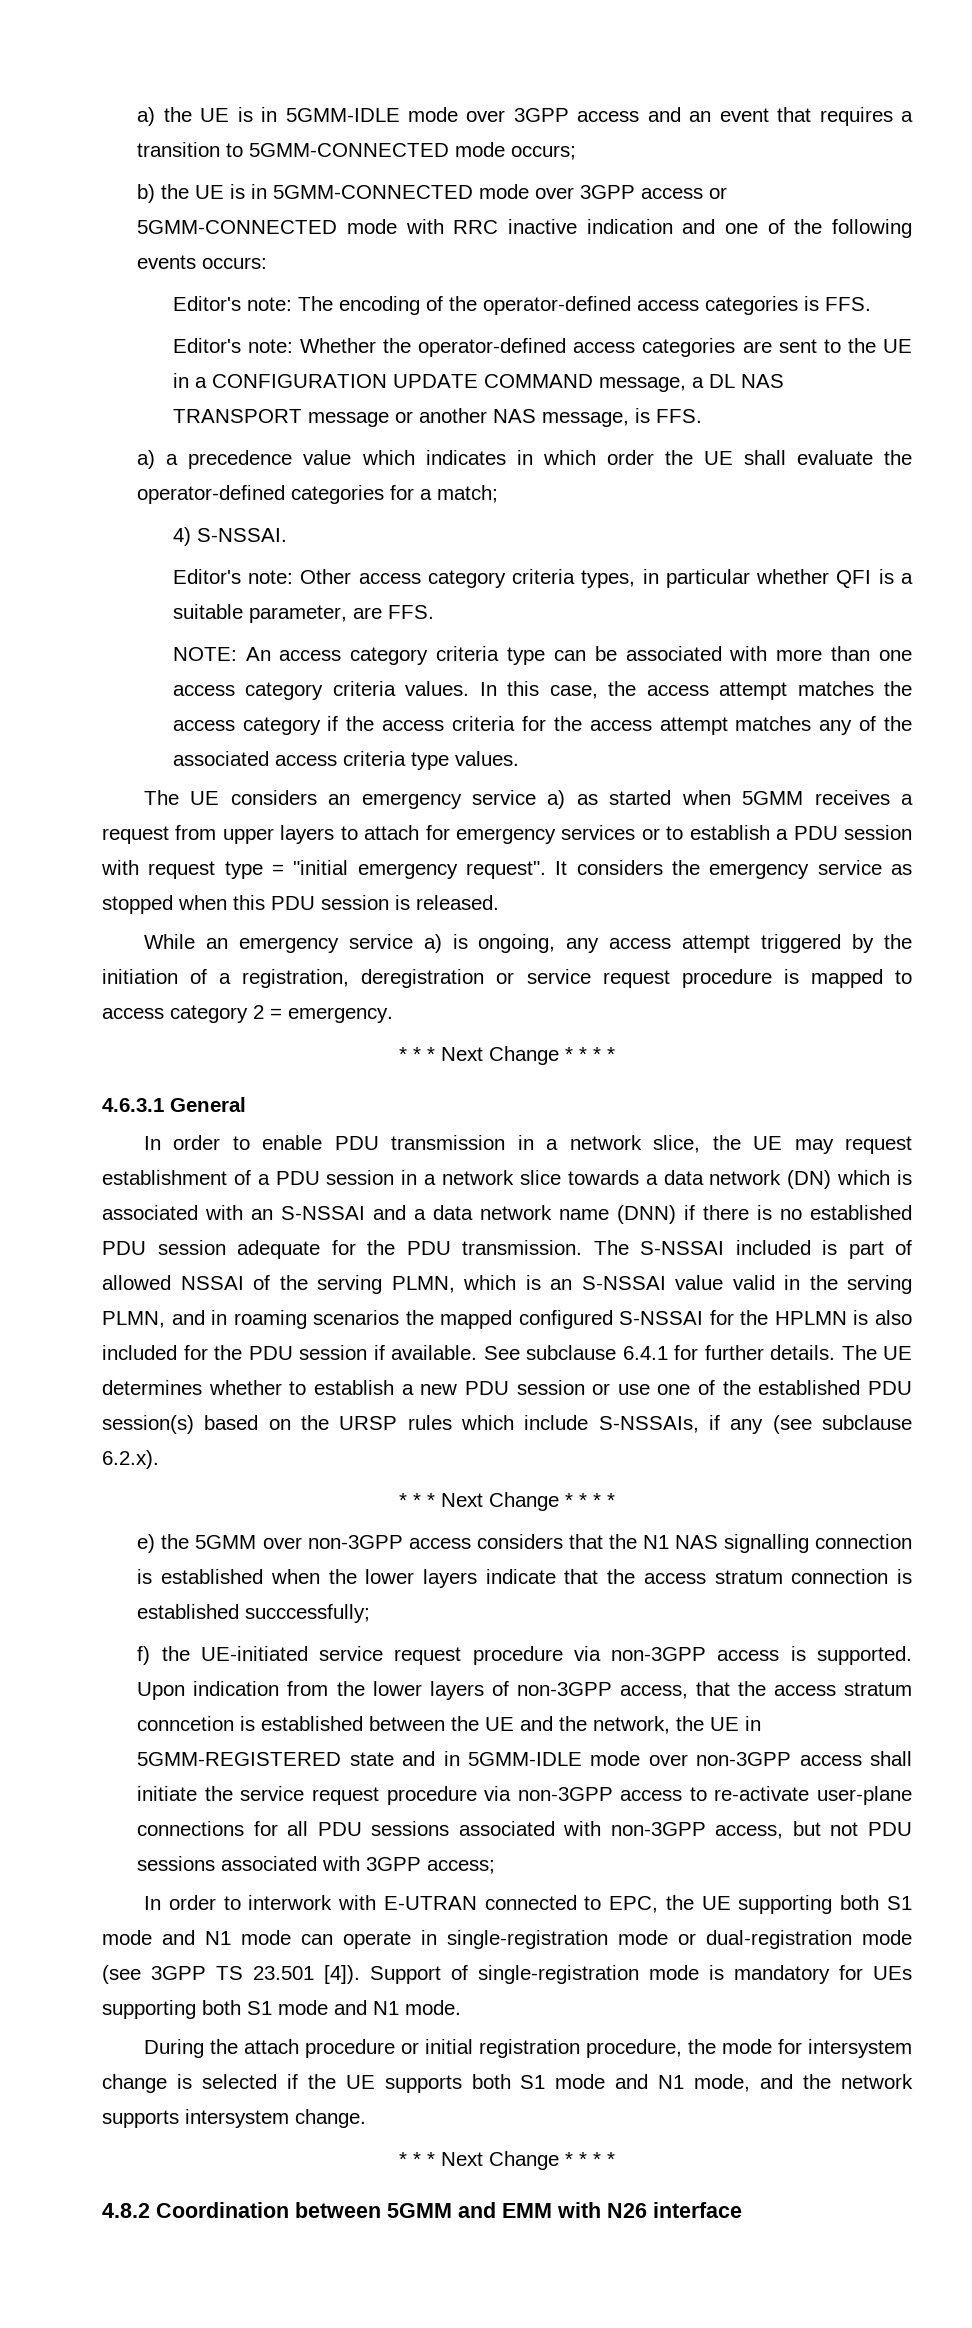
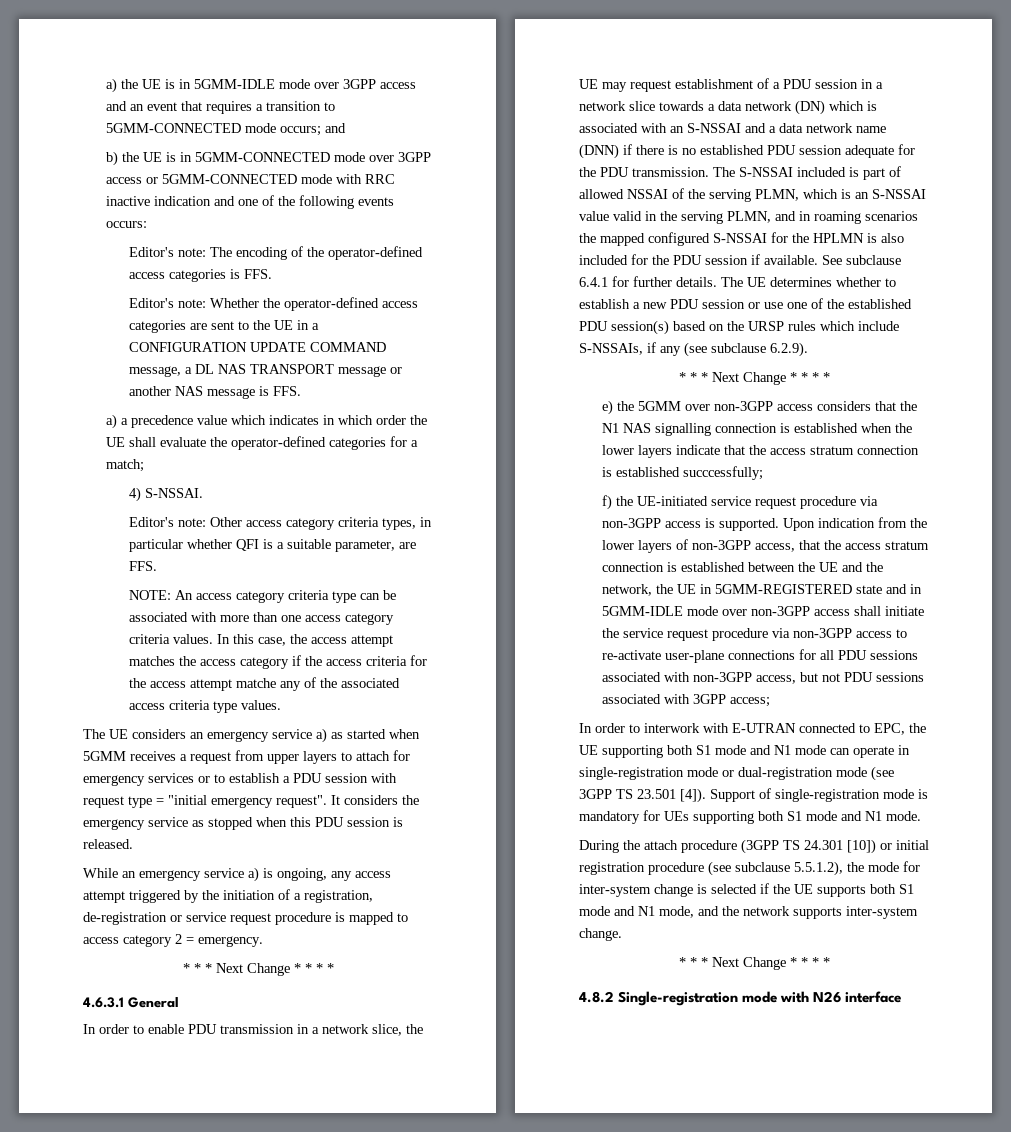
(577, 152) none -> [324,123,346,133] and
[541,412,629,427] message, -> [206,388,255,399] message
[735,716,812,731] matches -> [235,678,276,688] matche
[361,969,485,988] deregistration -> [83,912,167,925] de-registration
[102,1450,159,1469] 6.2.x). -> [770,342,808,357] 6.2.9).
[137,1716,235,1731] conncetion -> [601,562,664,572] connection
[400,2039,682,2058] or initial registration procedure, -> [741,839,929,854] [579,861,843,876] (3GPP TS 24.301 [10]) or initial registration procedure (see subclause 5.5.1.2),
[807,2039,912,2058] intersystem -> [579,884,651,897] inter-system
[185,2109,289,2128] intersystem -> [846,906,918,919] inter-system
[156,2202,552,2218] Coordination between 5GMM and EMM -> [618,991,778,1006] Single-registration mode

